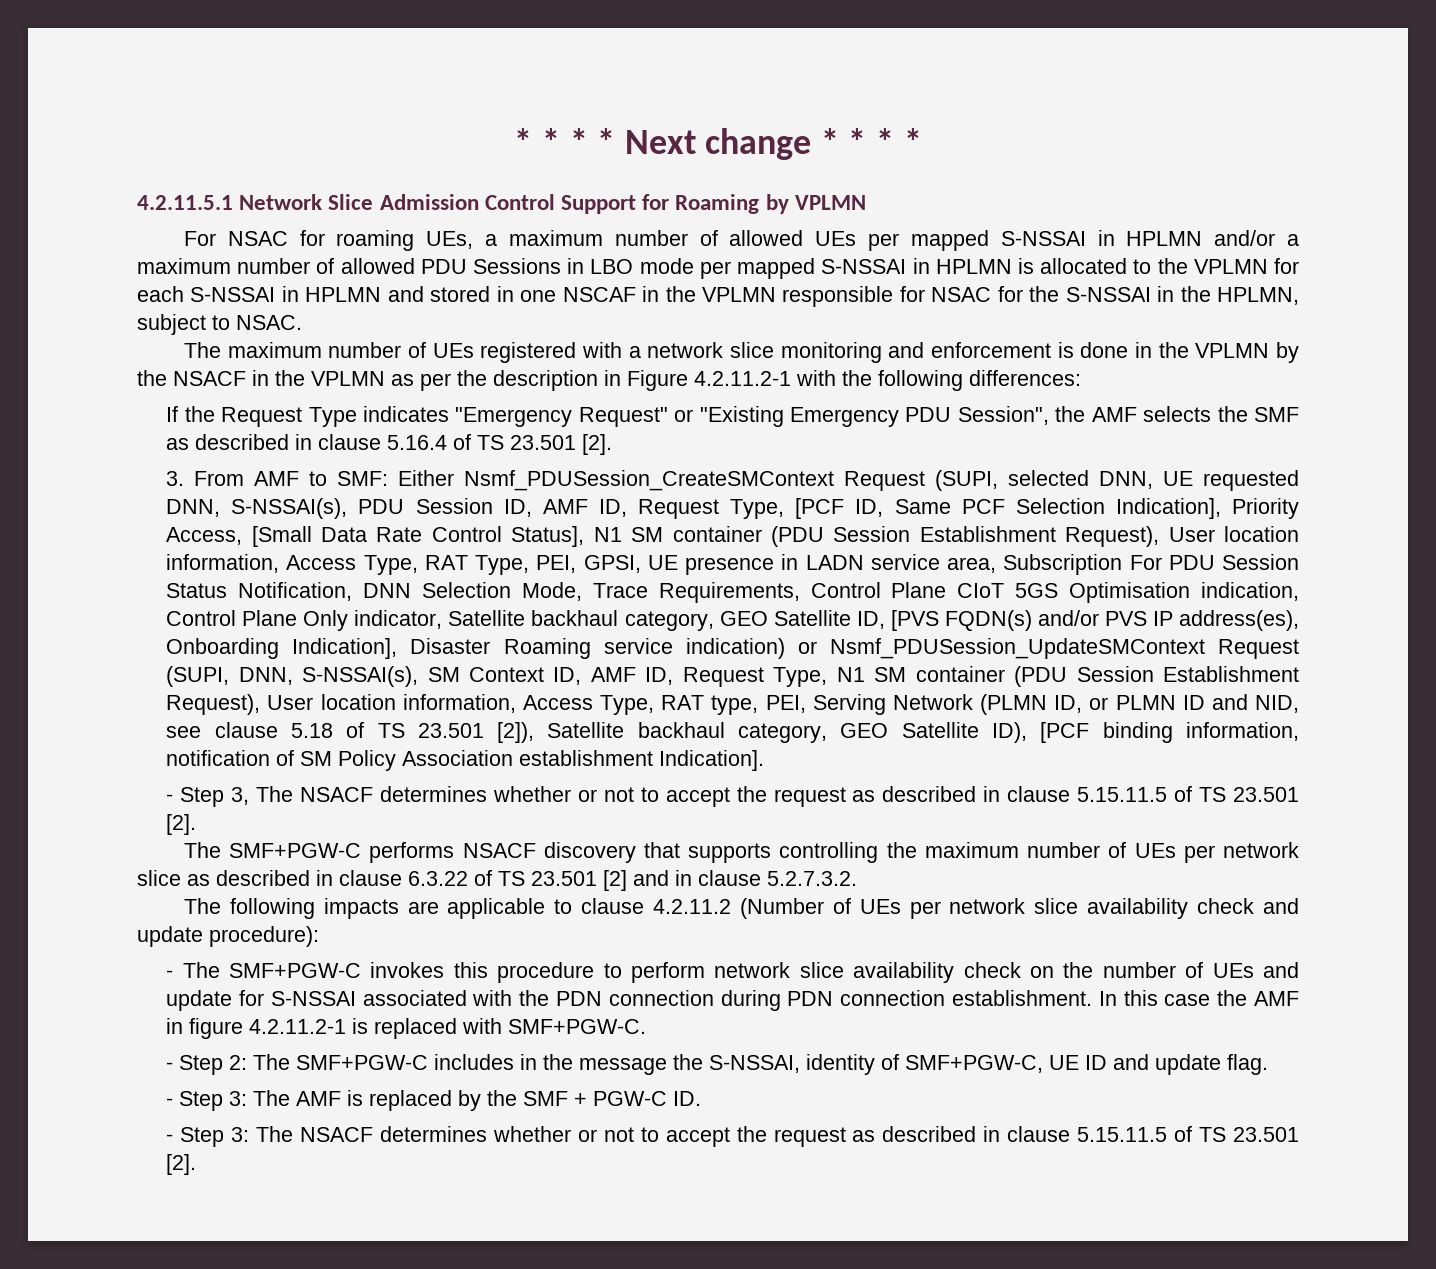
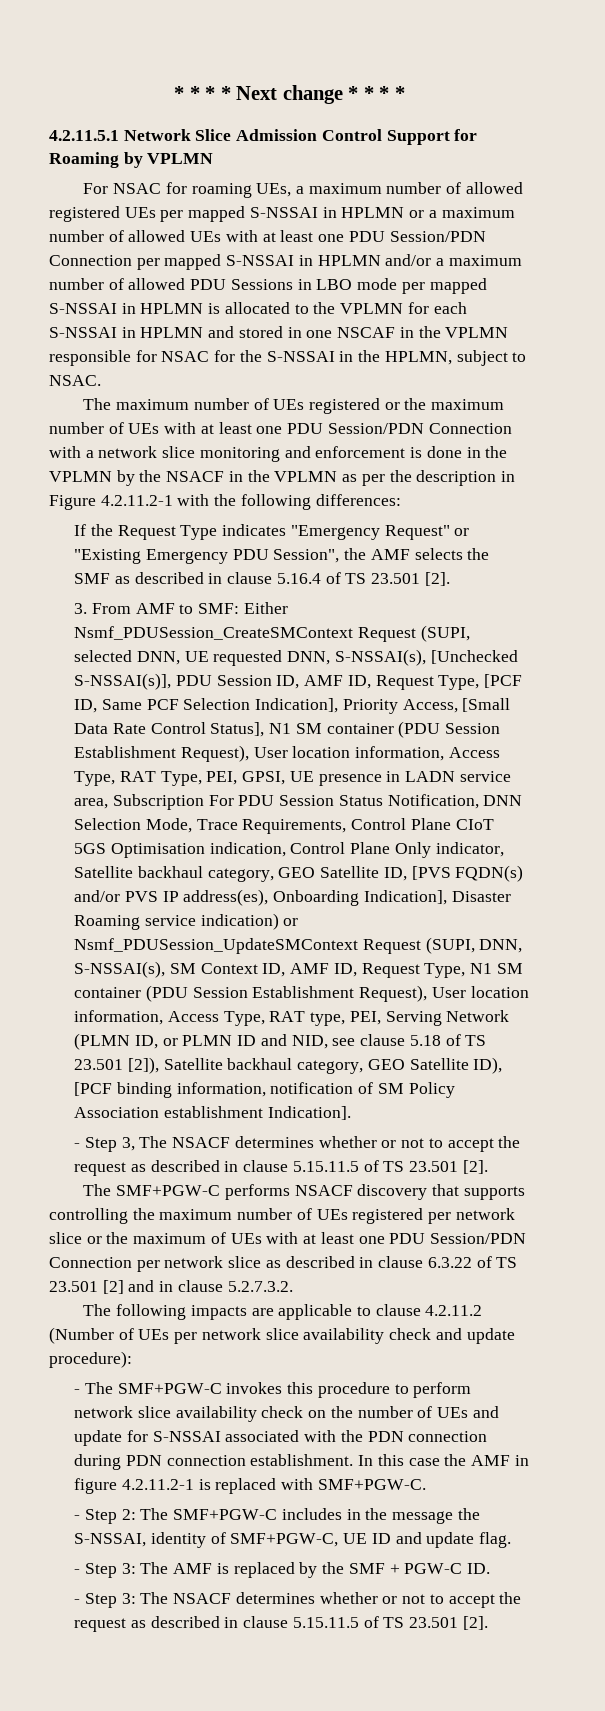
(804, 238) none -> [49,206,120,222] registered
(1203, 238) none -> [409,207,515,218] [49,230,486,242] [49,254,381,270] or a maximum number of allowed UEs with at least one PDU Session/PDN Connection per mapped S-NSSAI in HPLMN
(577, 352) none -> [384,398,505,410] [49,422,512,434] or the maximum number of UEs with at least one PDU Session/PDN Connection
(348, 508) none -> [430,650,518,664] [74,673,172,690] [Unchecked S-NSSAI(s)],
(1176, 850) none -> [352,1208,515,1224] [49,1232,526,1244] [49,1257,132,1268] registered per network slice or the maximum of UEs with at least one PDU Session/PDN Connection

